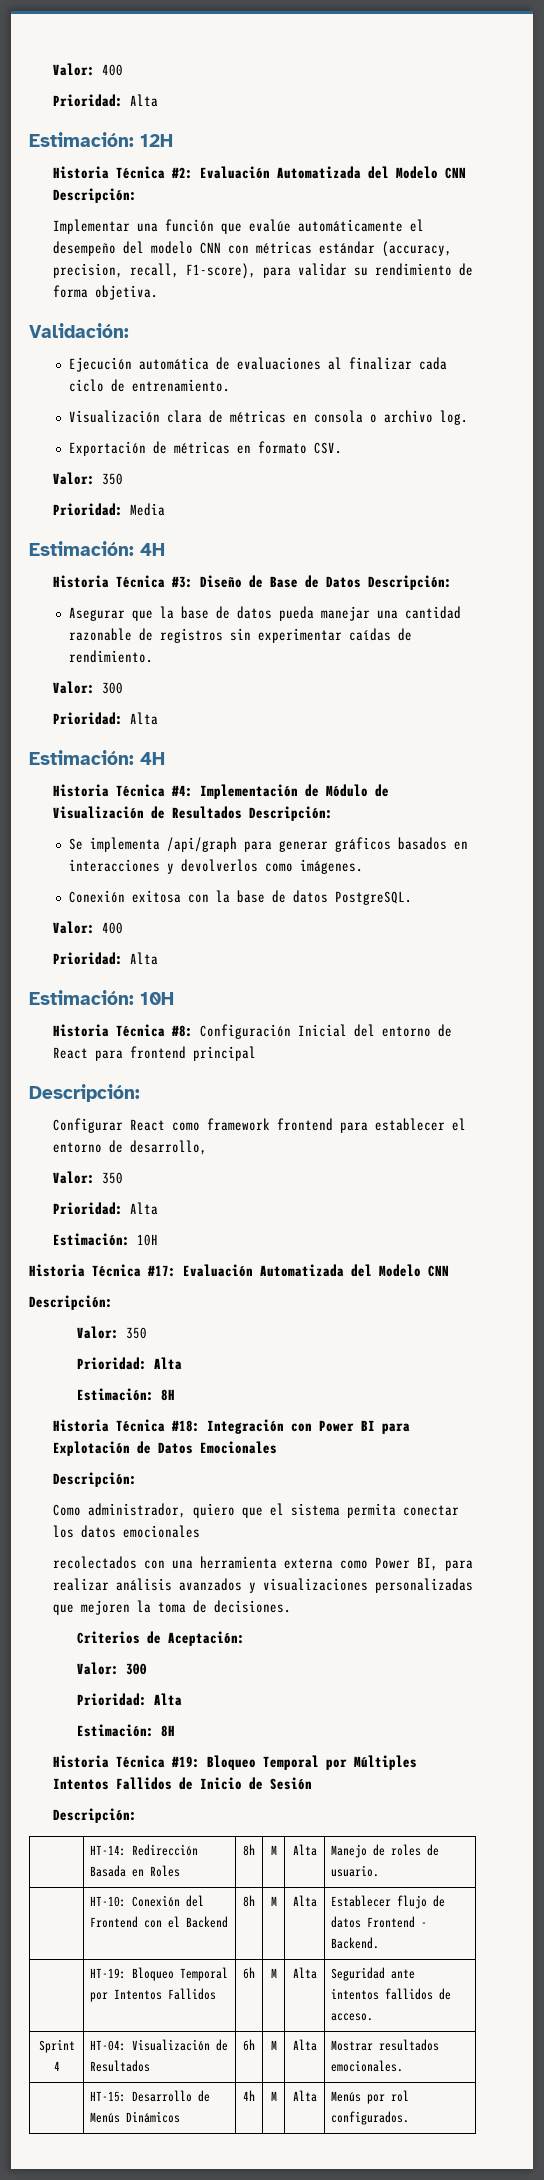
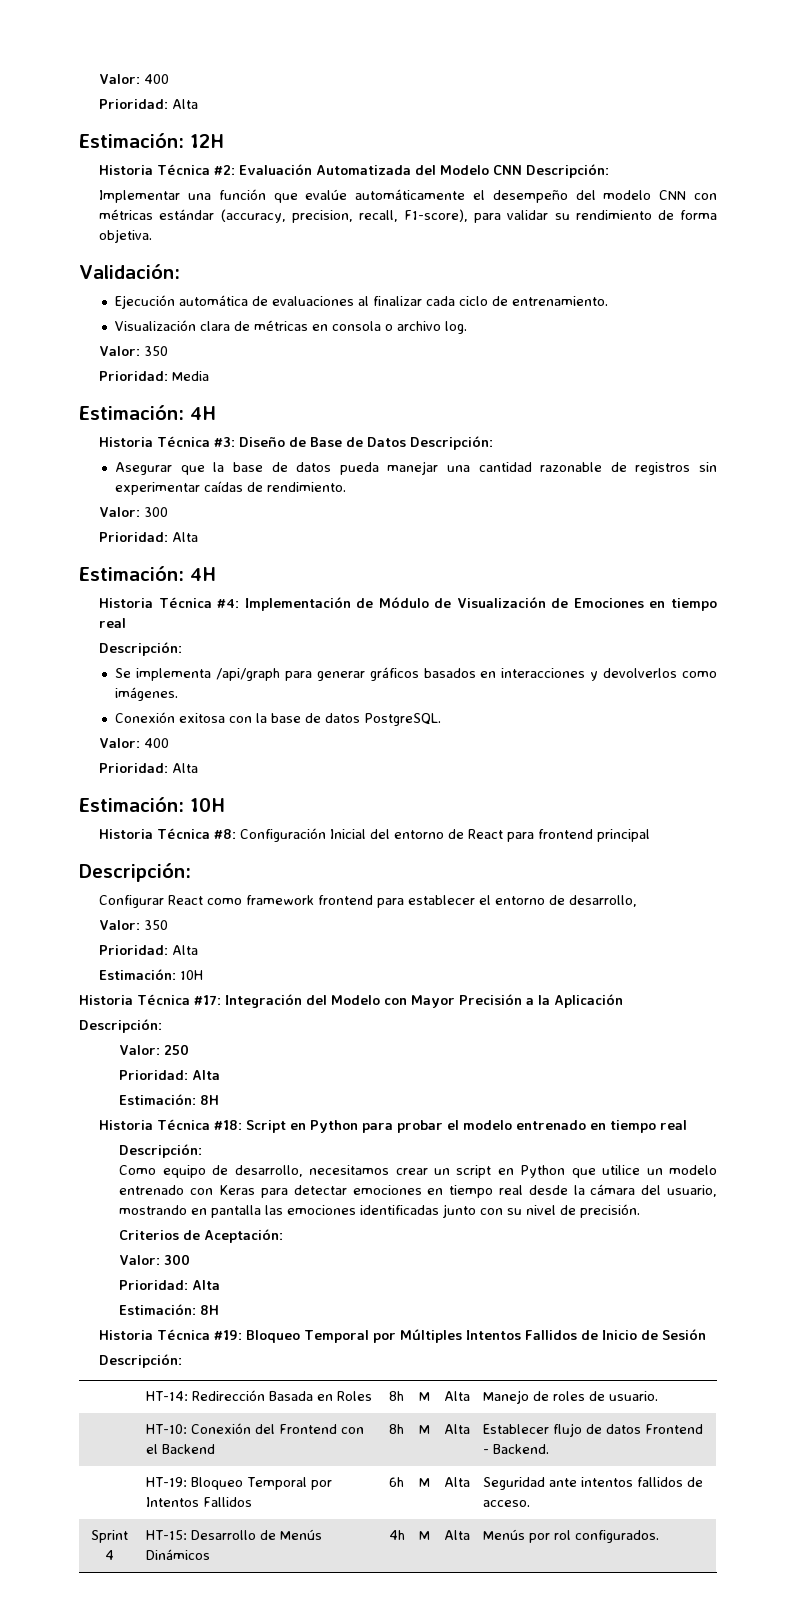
[68,441,342,456] // Exportación de métricas en formato CSV. -> (468, 327) none
[171,806,242,819] Resultados -> [573,598,718,611] [99,618,127,628] Emociones en tiempo real //
[183,1264,449,1277] Evaluación Automatizada del Modelo CNN -> [224,994,623,1008] Integración del Modelo con Mayor Precisión a la Aplicación
[125,1327,147,1339] 350 -> [164,1044,190,1055] 250
[206,1419,410,1434] [52,1441,277,1456] [52,1472,137,1487] [52,1503,459,1518] [52,1525,200,1538] [52,1556,473,1571] [52,1578,473,1593] [52,1600,291,1615] Integración con Power BI para Explotación de Datos Emocionales // Descripción: // Como administrador, quiero que el sistema permita conectar los datos emocionales // recolectados con una herramienta externa como Power BI, para realizar análisis avanzados y visualizaciones personalizadas que mejoren la toma de decisiones. -> [246,1120,688,1133] [119,1144,203,1158] [119,1165,718,1178] [119,1184,717,1198] [119,1204,641,1218] Script en Python para probar el modelo entrenado en tiempo real // Descripción: // Como equipo de desarrollo, necesitamos crear un script en Python que utilice un modelo entrenado con Keras para detectar emociones en tiempo real desde la cámara del usuario, mostrando en pantalla las emociones identificadas junto con su nivel de precisión.
[90,2039,229,2051] [90,2060,151,2072] [243,2039,255,2051] [270,2040,277,2050] [292,2039,317,2051] [331,2039,440,2051] [331,2060,404,2072] | HT-04: Visualización de Resultados | 6h | M | Alta | Mostrar resultados emocionales. // -> (114, 1555) none

